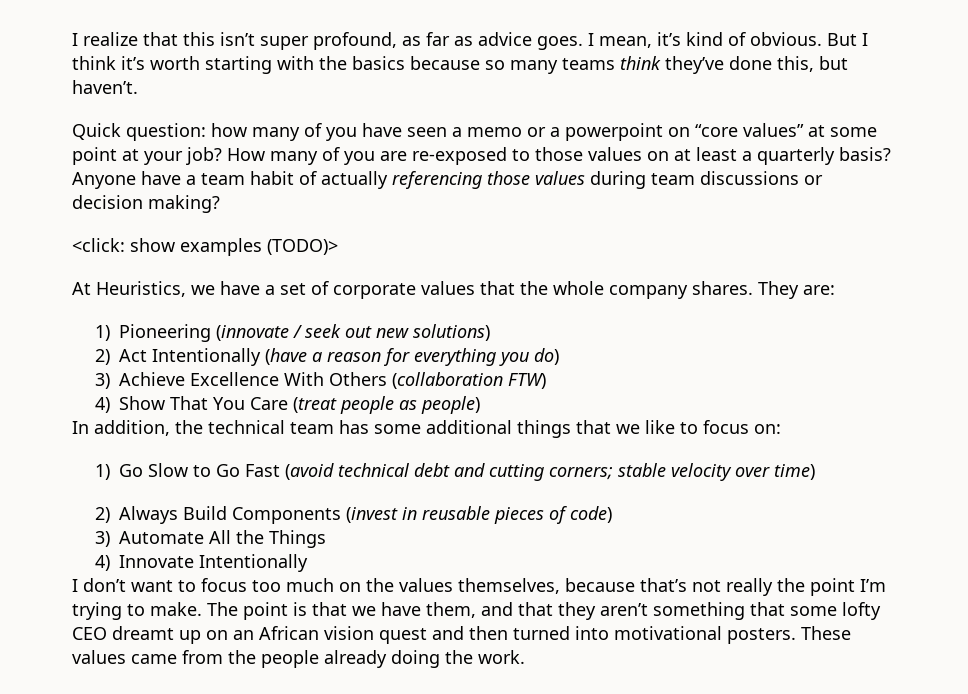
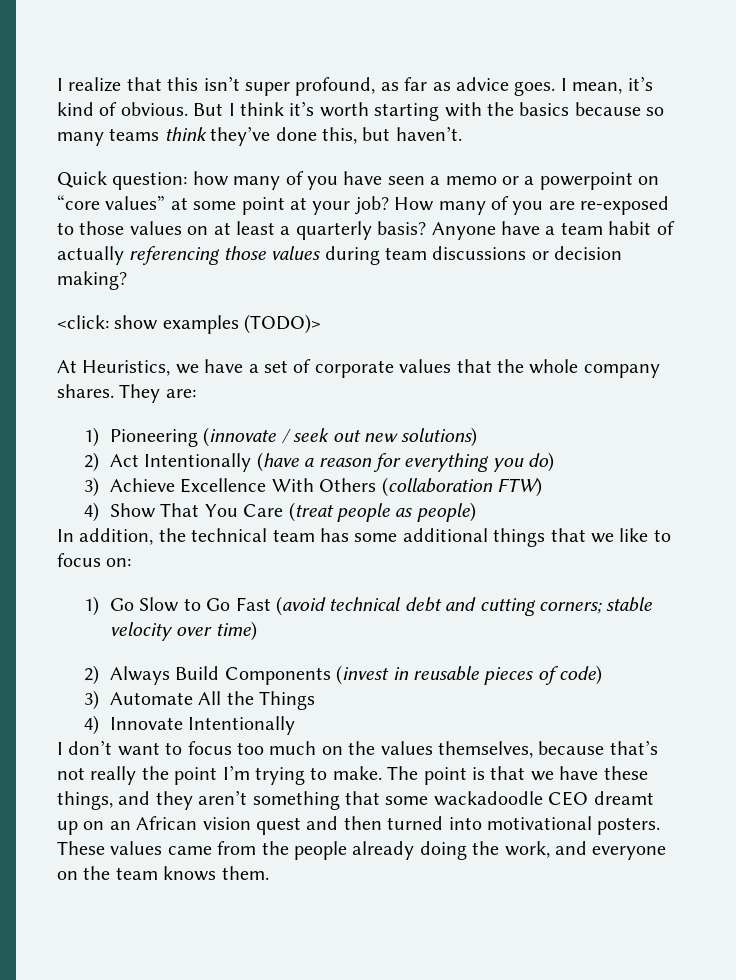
[426,602,553,618] them, and that -> [603,766,648,780] [57,791,151,810] these things, and
[842,602,881,620] lofty -> [433,791,543,806] wackadoodle
[478,650,525,664] work. -> [504,841,667,860] [57,866,269,881] work, and everyone on the team knows them.

